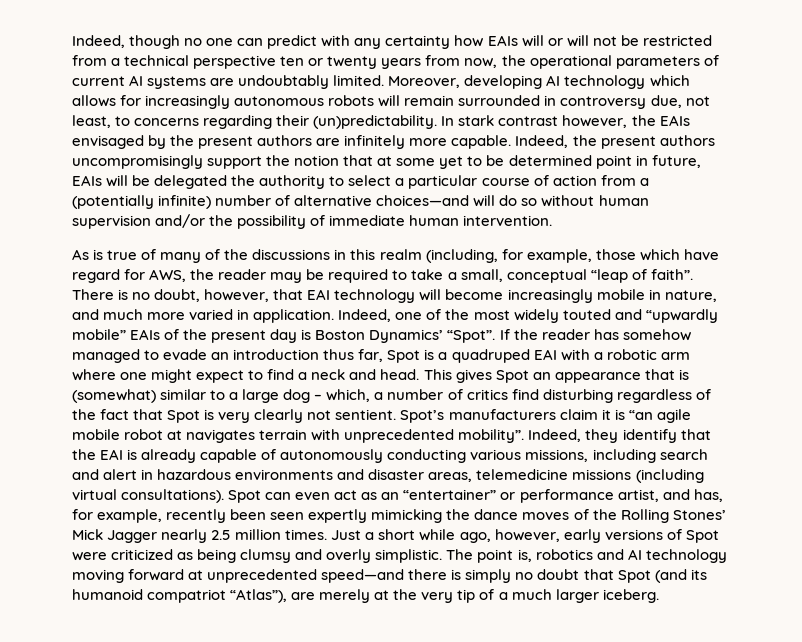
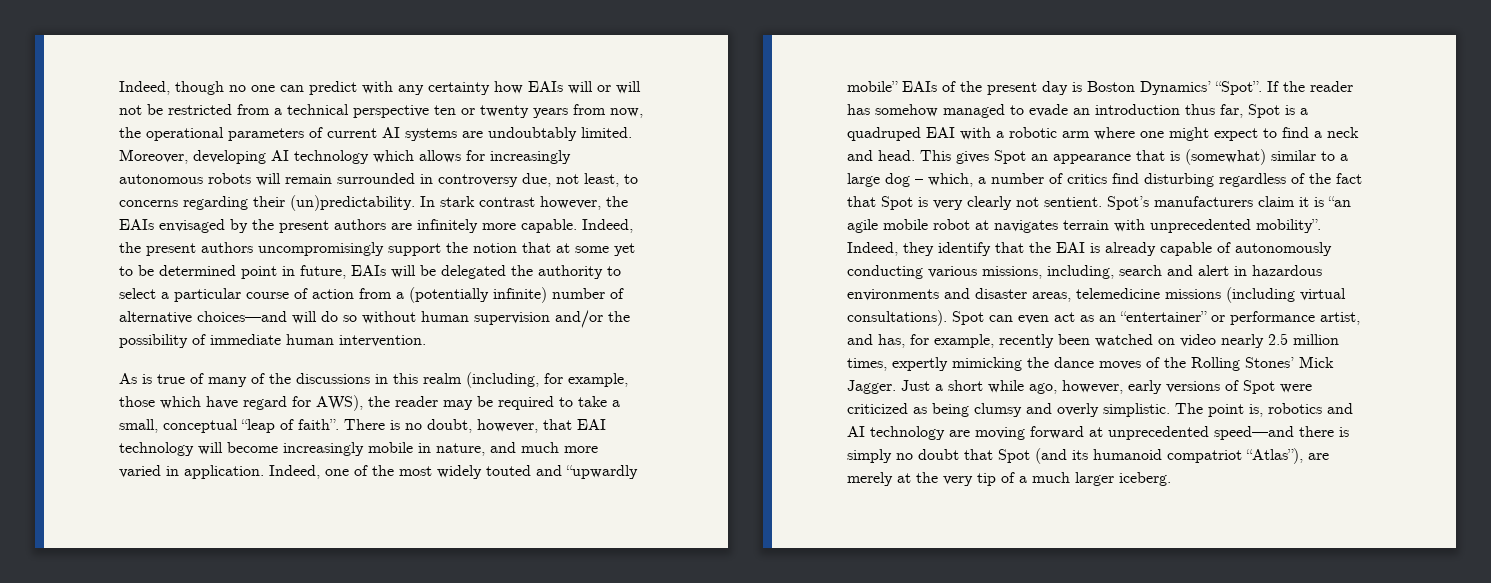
[149,269,187,282] AWS, -> [316,395,363,411] AWS),
[592,449,656,463] including -> [1047,265,1114,279] including,
[270,512,305,520] seen -> [1095,333,1339,348] [847,358,887,371] watched on video nearly 2.5 million times,
[107,529,328,543] Jagger nearly 2.5 million times. -> [847,380,896,394] Jagger.
(727, 556) none -> [949,430,970,437] are

